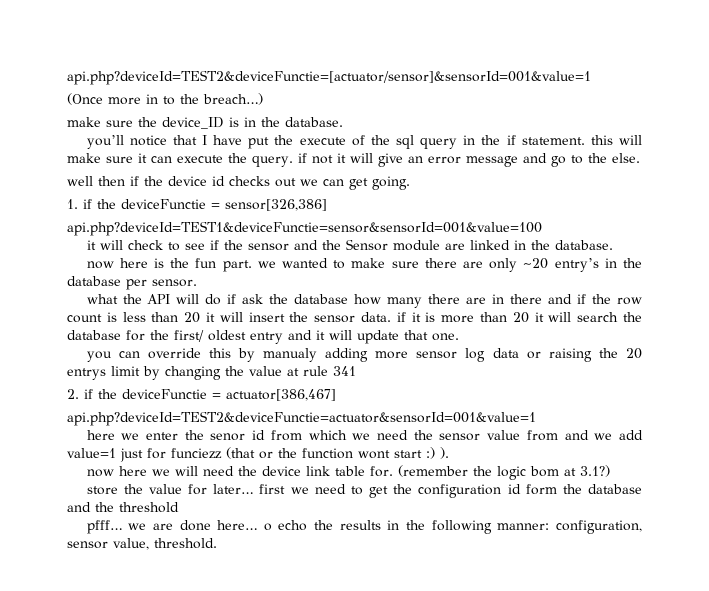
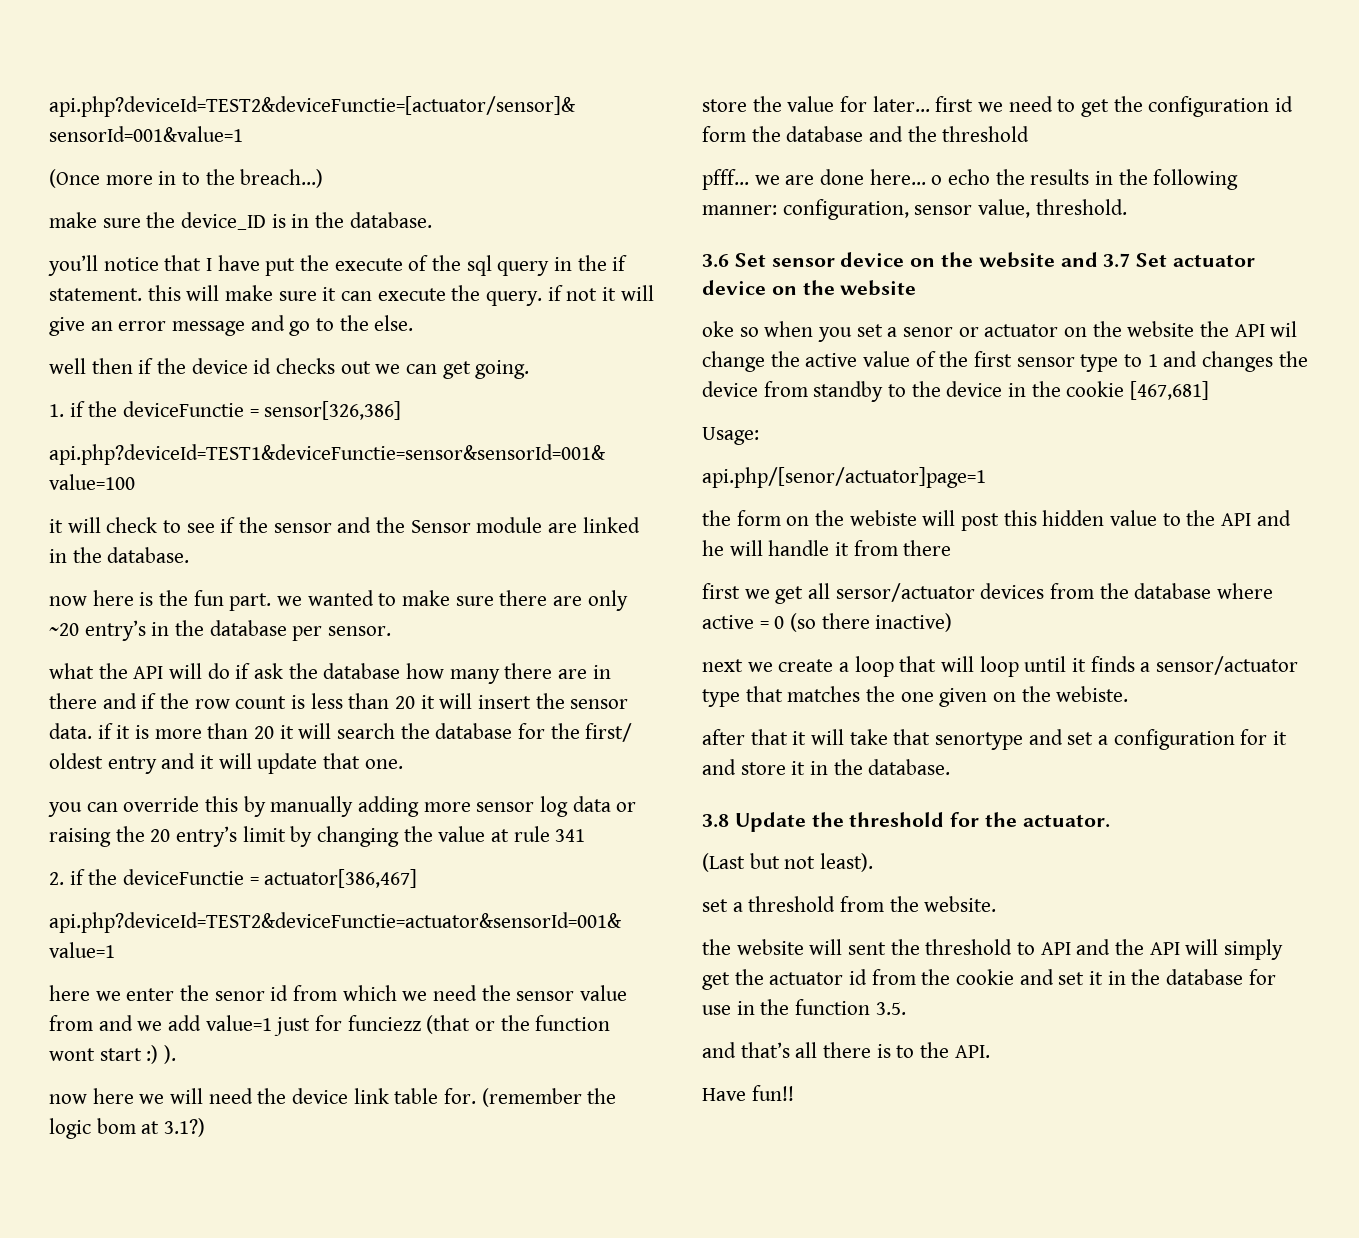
[263,348,318,362] manualy -> [270,796,354,817] manually
[67,368,106,380] entrys -> [176,826,238,847] entry’s
(217, 543) none -> [702,252,1256,268] [702,280,917,296] [702,321,1298,342] [702,351,1308,372] [702,381,1210,402] [702,427,759,445] [702,467,986,488] [702,510,1291,531] [702,540,952,556] [702,583,1274,604] [702,613,953,632] [702,656,1299,677] [702,686,1129,707] [702,729,1288,750] [702,759,951,775] [702,812,1110,832] [702,853,874,872] [702,896,997,912] [702,939,1284,960] [702,969,1276,990] [702,999,906,1015] [702,1042,990,1058] [702,1085,794,1101] // 3.6 Set sensor device on the website and 3.7 Set actuator device on the website // oke so when you set a senor or actuator on the website the API wil change the active value of the first sensor type to 1 and changes the device from standby to the device in the cookie [467,681] // Usage: // api.php/[senor/actuator]page=1 // the form on the webiste will post this hidden value to the API and he will handle it from there // first we get all sersor/actuator devices from the database where active = 0 (so there inactive) // next we create a loop that will loop until it finds a sensor/actuator type that matches the one given on the webiste. // after that it will take that senortype and set a configuration for it and store it in the database. // 3.8 Update the threshold for the actuator. // (Last but not least). // set a threshold from the website. // the website will sent the threshold to API and the API will simply get the actuator id from the cookie and set it in the database for use in the function 3.5. // and that’s all there is to the API. // Have fun!!

